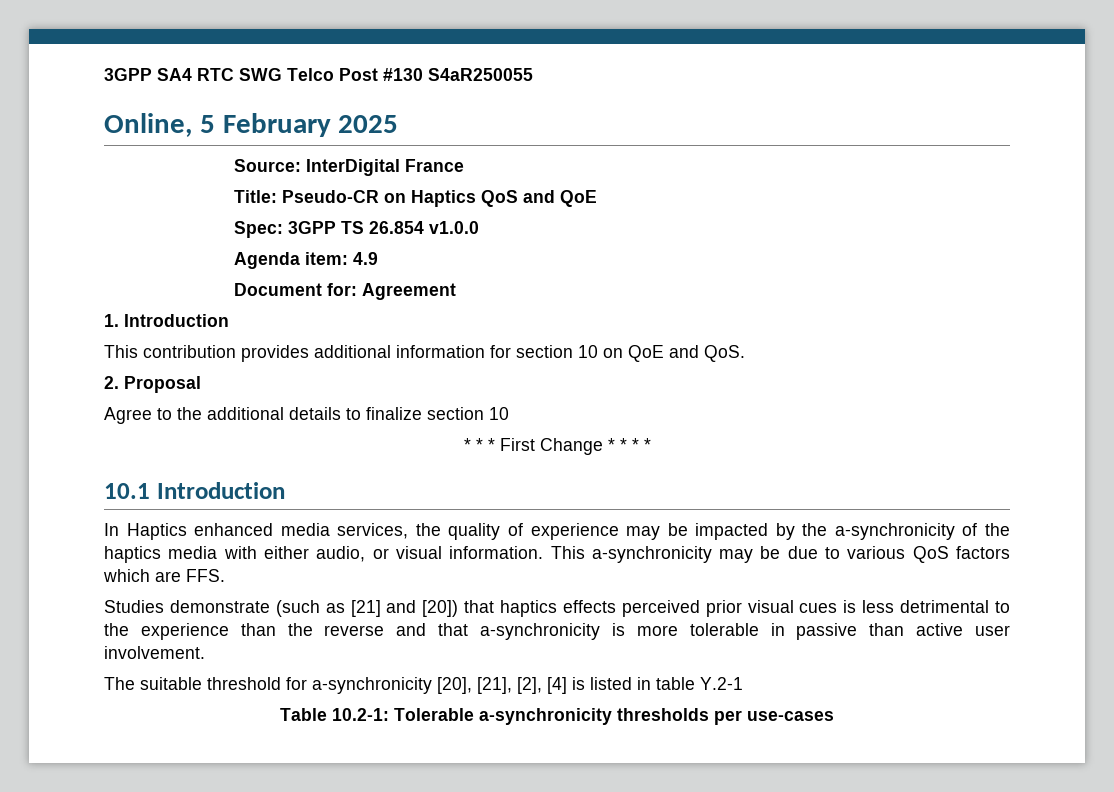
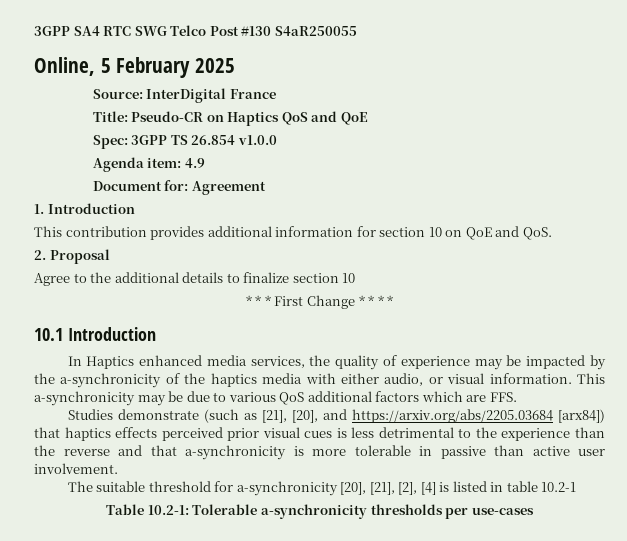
(949, 554) none -> [307,391,372,402] additional
[350,600,459,617] [21] and [20]) -> [261,409,605,423] [21], [20], and https://arxiv.org/abs/2205.03684 [arx84])
[700,677,743,690] Y.2-1 -> [541,482,577,492] 10.2-1

